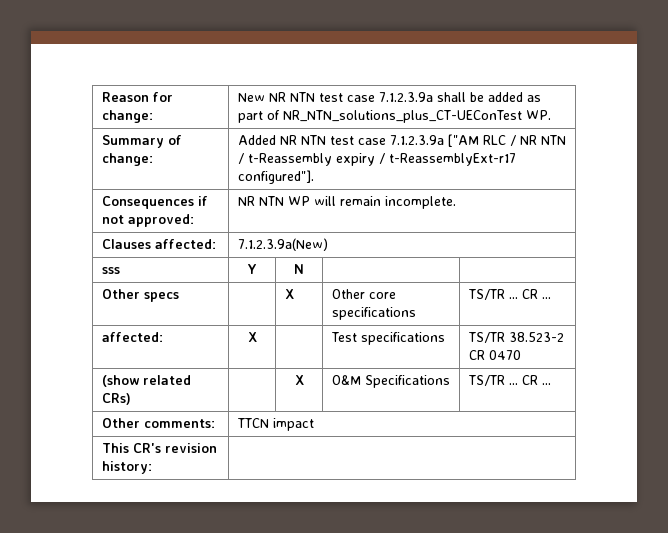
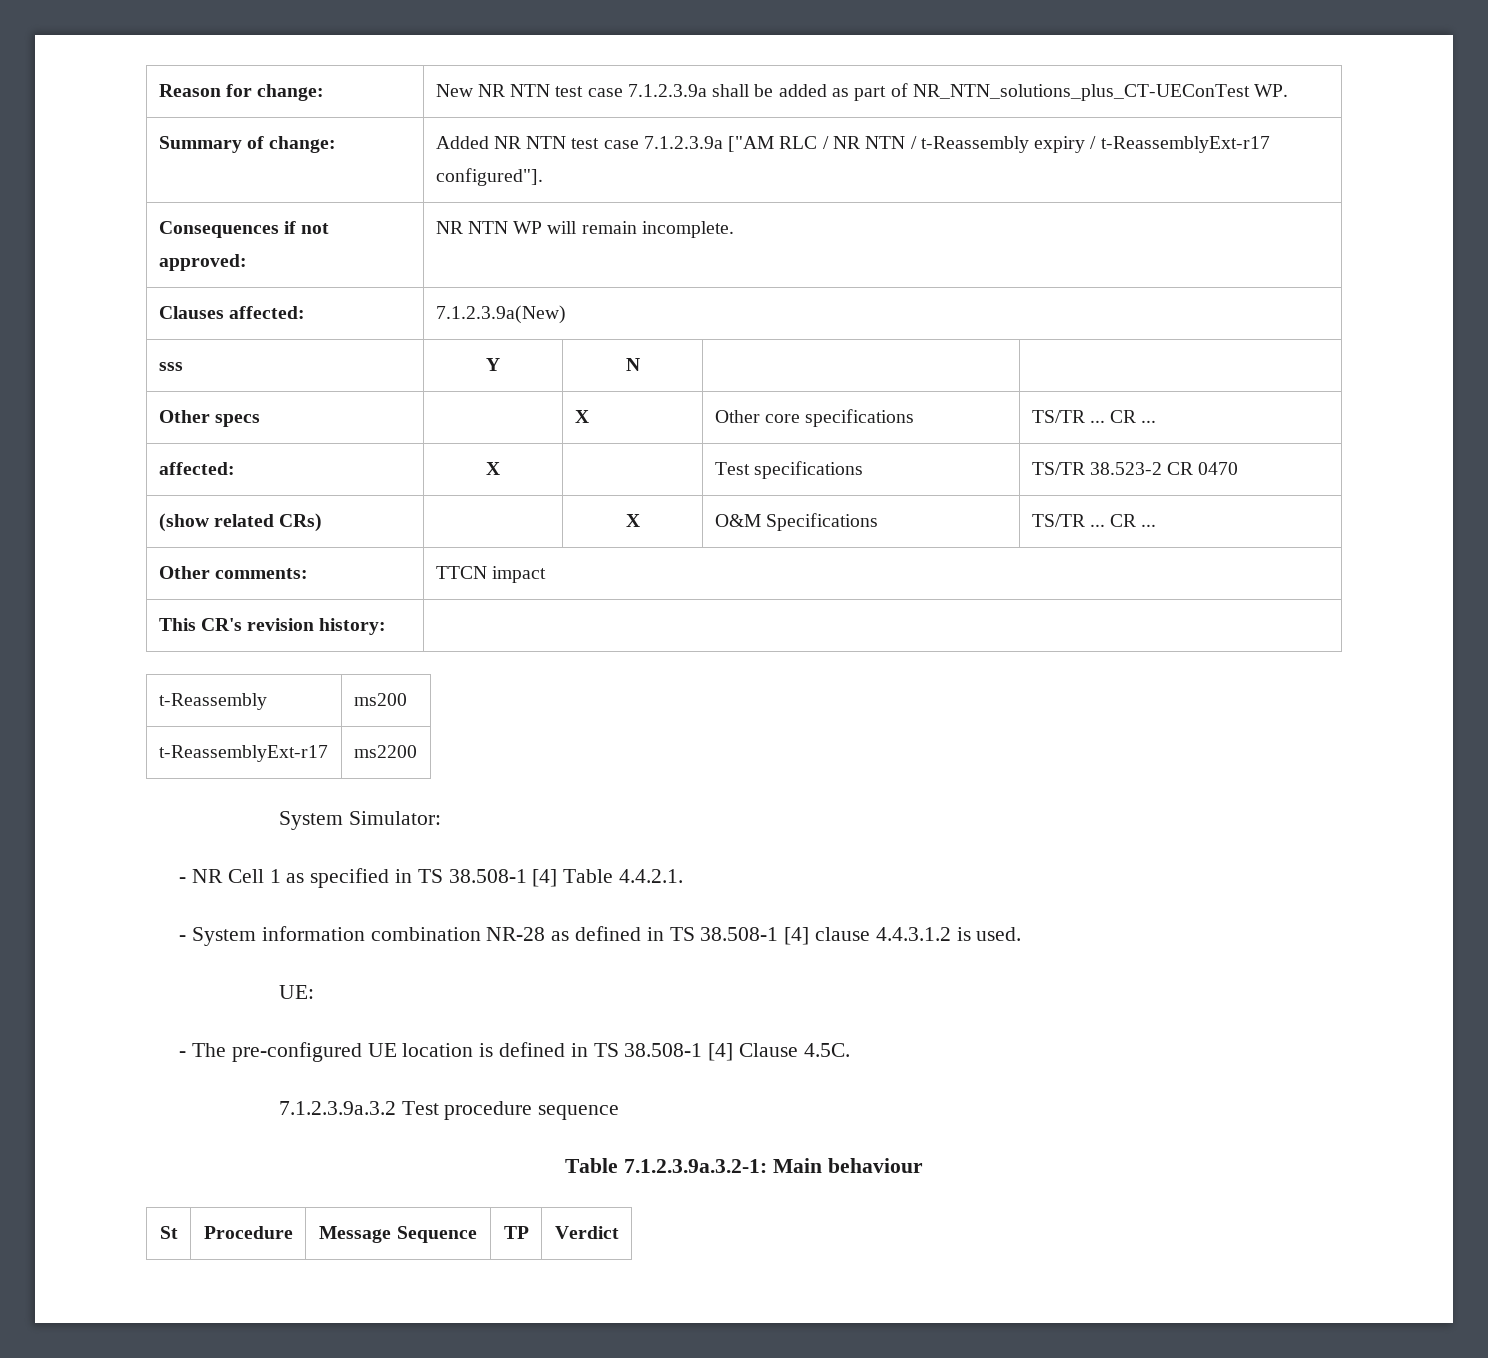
(152, 467) none -> [158,693,267,710] [353,693,407,706] [158,745,328,762] [353,745,417,758] [278,811,441,830] [179,868,684,888] [179,926,1022,946] [278,985,314,999] [179,1042,850,1062] [278,1101,620,1120] [565,1158,923,1173] [159,1226,178,1239] [203,1226,293,1239] [319,1226,477,1243] [503,1226,529,1239] [554,1226,619,1239] // t-Reassembly | ms200 // t-ReassemblyExt-r17 | ms2200 // System Simulator: // - NR Cell 1 as specified in TS 38.508-1 [4] Table 4.4.2.1. // - System information combination NR-28 as defined in TS 38.508-1 [4] clause 4.4.3.1.2 is used. // UE: // - The pre-configured UE location is defined in TS 38.508-1 [4] Clause 4.5C. // 7.1.2.3.9a.3.2 Test procedure sequence // Table 7.1.2.3.9a.3.2-1: Main behaviour // St | Procedure | Message Sequence | TP | Verdict

